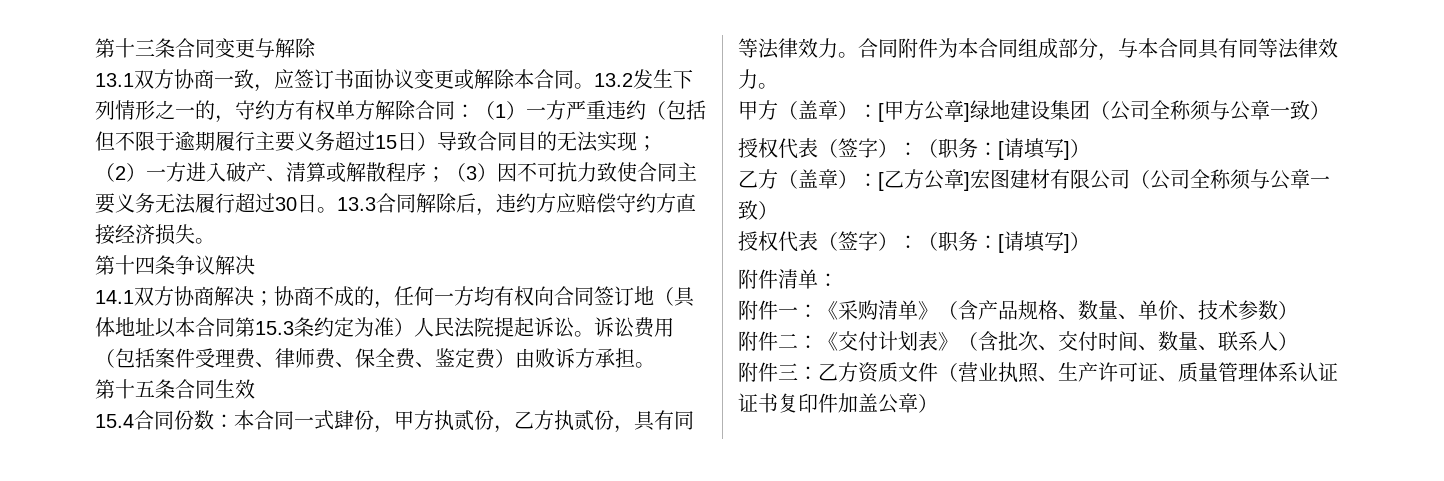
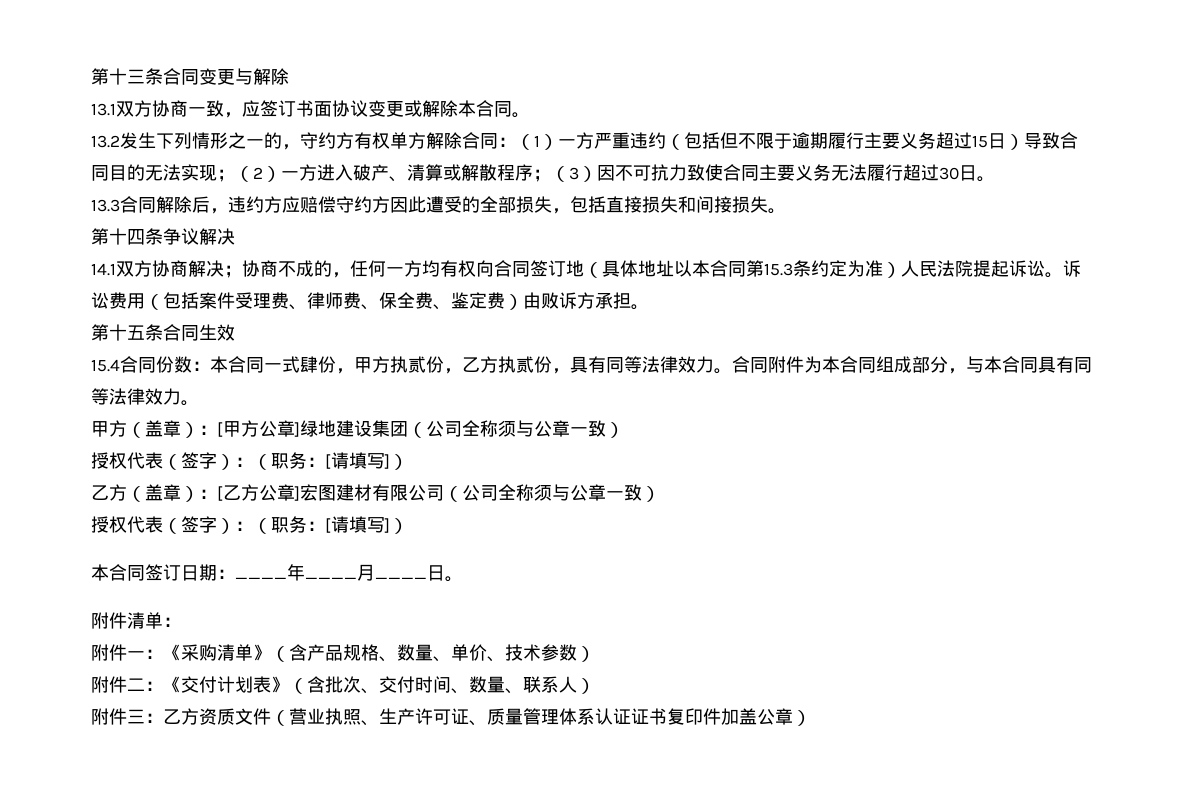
(594, 86) none -> (530, 115) //
(337, 210) none -> (995, 179) //
[676,193,696,213] [95,224,155,245] 直接经济 -> [390,196,732,214] 因此遭受的全部损失，包括直接损失和间接
(1090, 241) none -> [91,564,463,582] // 本合同签订日期：____年____月____日。

